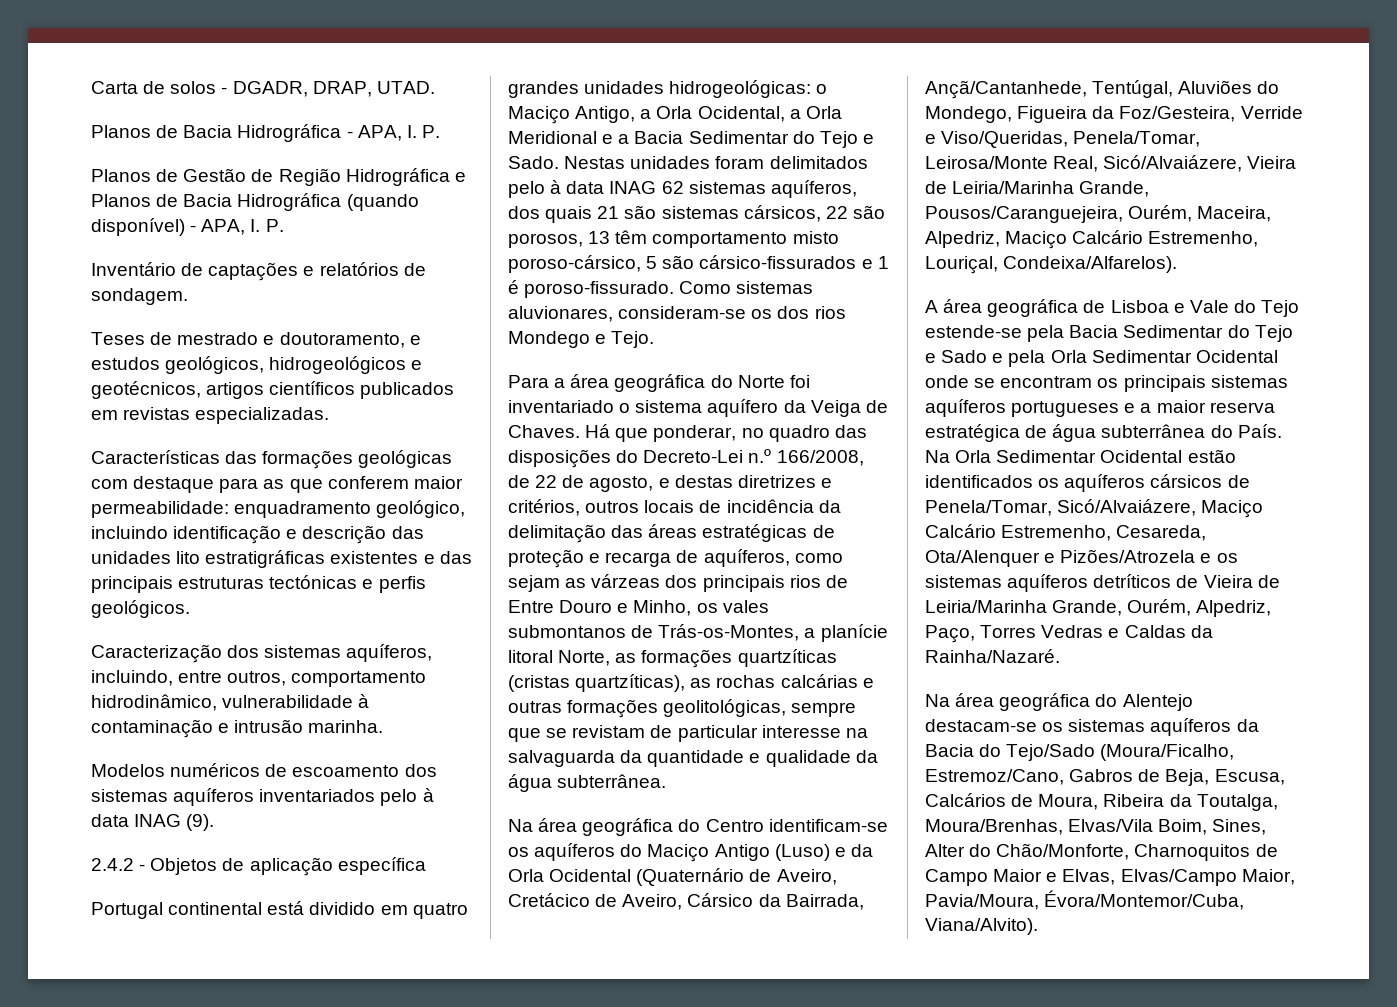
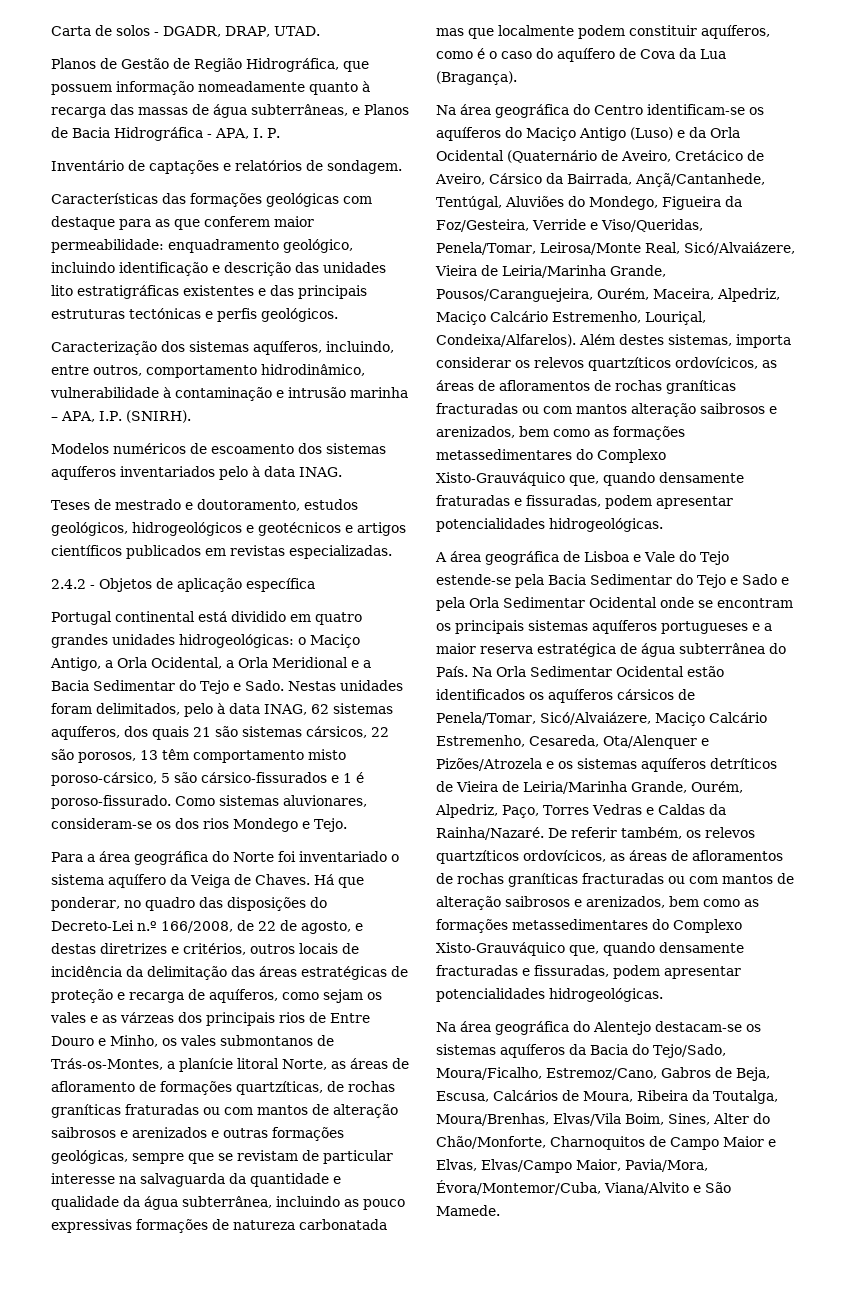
[91,124,440,142] // Planos de Bacia Hidrográfica - APA, I. P. -> (320, 31) none
[345,168,450,186] Hidrográfica -> [246,58,369,72] [51,81,370,95] [51,104,348,118] Hidrográfica, que possuem informação nomeadamente quanto à recarga das massas de água subterrâneas,
[346,194,419,211] [91,218,185,236] (quando disponível) -> (203, 134) none
[91,332,421,348] [91,356,423,374] [91,381,455,399] [91,407,330,424] // Teses de mestrado e doutoramento, e estudos geológicos, hidrogeológicos e geotécnicos, artigos científicos publicados em revistas especializadas. -> (402, 167) none
[308,720,384,733] marinha. -> [350,387,408,398] [51,410,191,423] marinha – APA, I.P. (SNIRH).
[134,814,215,831] INAG (9). -> [299,467,342,477] [51,499,358,511] [51,522,406,536] [51,545,392,559] INAG. // Teses de mestrado e doutoramento, estudos geológicos, hidrogeológicos e geotécnicos e artigos científicos publicados em revistas especializadas.
[769,156,868,169] [508,180,657,198] delimitados pelo à data INAG -> [96,703,307,717] delimitados, pelo à data INAG,
(560, 583) none -> [367,992,382,1000] [50,1012,98,1023] os vales e
[641,649,837,668] [508,674,858,692] formações quartzíticas (cristas quartzíticas), as rochas calcárias -> [350,1058,409,1069] [51,1081,395,1095] [51,1104,398,1118] [51,1127,207,1138] áreas de afloramento de formações quartzíticas, de rochas graníticas fraturadas ou com mantos de alteração saibrosos e arenizados
[663,699,787,717] geolitológicas, -> [51,1150,128,1164] geológicas,
[557,774,667,788] subterrânea. -> [182,1196,405,1210] [51,1219,387,1233] [436,25,770,39] [436,48,726,62] [436,71,517,85] subterrânea, incluindo as pouco expressivas formações de natureza carbonatada mas que localmente podem constituir aquíferos, como é o caso do aquífero de Cova da Lua (Bragança).
(1178, 264) none -> [579,334,791,348] [436,357,777,371] [436,380,736,394] [436,403,777,417] [436,426,685,440] [436,449,666,463] [436,472,744,486] [436,495,733,509] [436,518,663,532] Além destes sistemas, importa considerar os relevos quartzíticos ordovícicos, as áreas de afloramentos de rochas graníticas fracturadas ou com mantos alteração saibrosos e arenizados, bem como as formações metassedimentares do Complexo Xisto-Grauváquico que, quando densamente fraturadas e fissuradas, podem apresentar potencialidades hidrogeológicas.
(1060, 656) none -> [548,827,755,839] [436,850,783,864] [436,873,794,887] [436,896,759,910] [436,919,742,933] [436,942,744,956] [436,965,741,979] [436,988,663,1002] De referir também, os relevos quartzíticos ordovícicos, as áreas de afloramentos de rochas graníticas fracturadas ou com mantos de alteração saibrosos e arenizados, bem como as formações metassedimentares do Complexo Xisto-Grauváquico que, quando densamente fracturadas e fissuradas, podem apresentar potencialidades hidrogeológicas.
[1006,744,1235,761] Tejo/Sado (Moura/Ficalho, -> [653,1044,726,1058] [436,1067,542,1080] Tejo/Sado, Moura/Ficalho,
[925,890,1245,910] [925,918,1038,935] Pavia/Moura, Évora/Montemor/Cuba, Viana/Alvito). -> [624,1159,708,1172] [436,1180,731,1195] [436,1205,500,1216] Pavia/Mora, Évora/Montemor/Cuba, Viana/Alvito e São Mamede.

